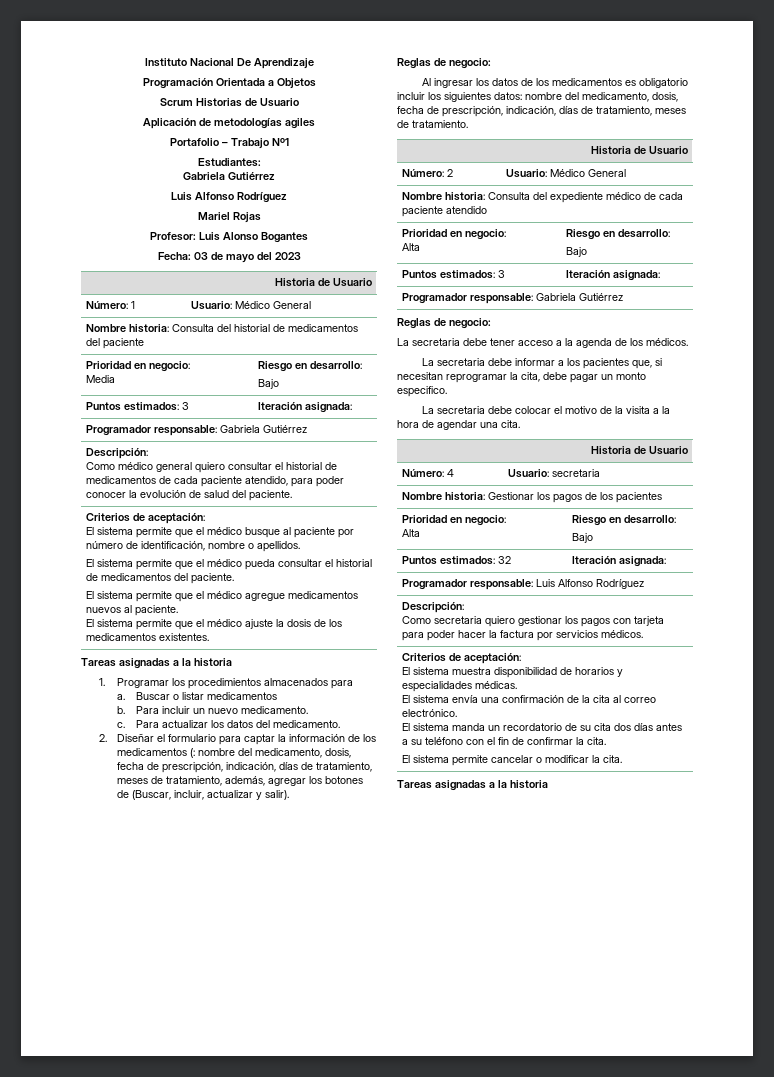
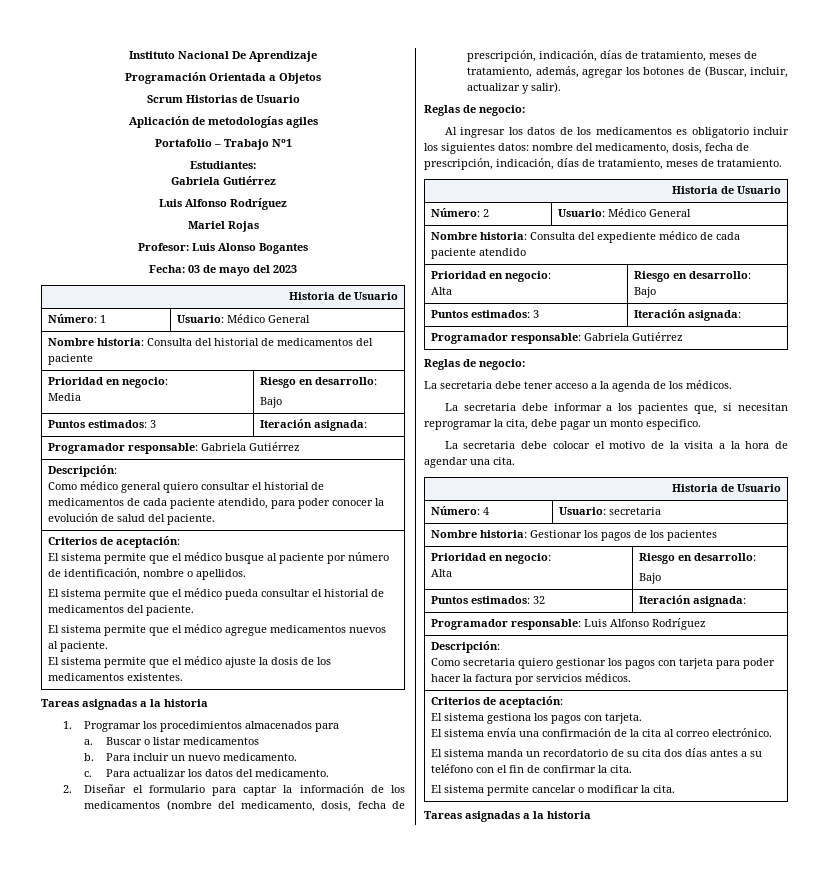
[190,748,236,758] (: nombre -> [166,800,212,811] (nombre
[451,667,623,678] [401,681,517,692] muestra disponibilidad de horarios y especialidades médicas. -> [487,713,643,724] gestiona los pagos con tarjeta.

